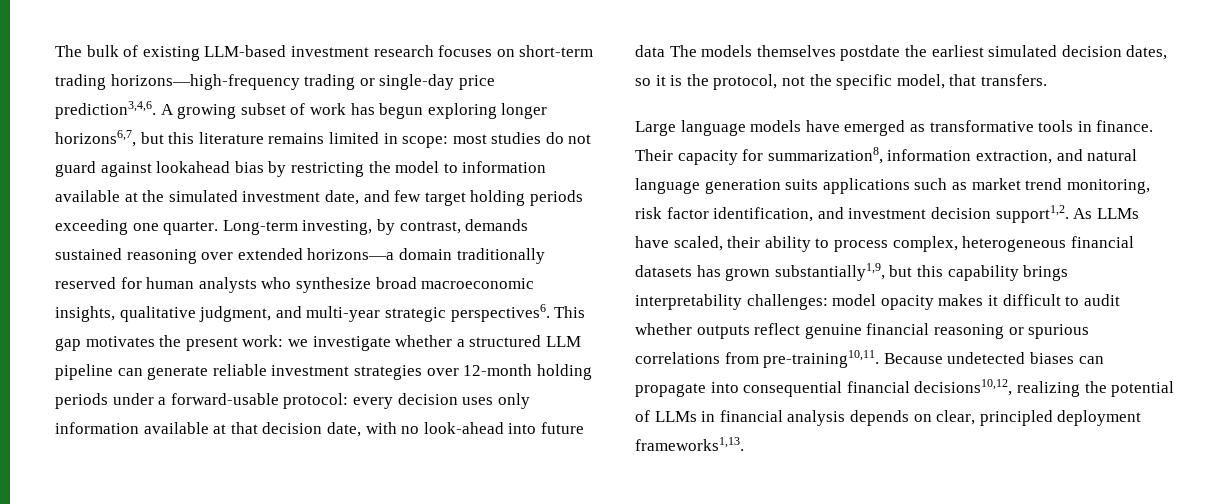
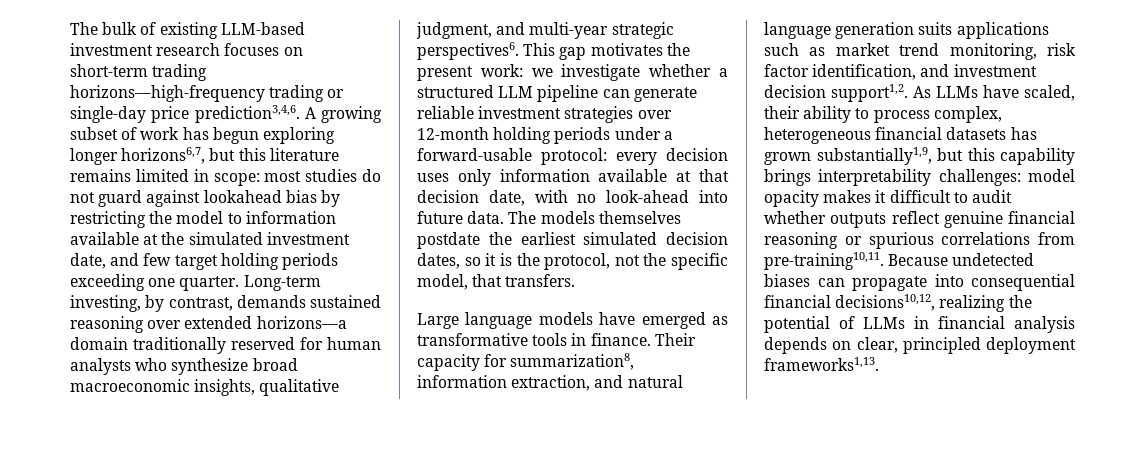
[635,45,665,57] data -> [467,211,505,224] data.

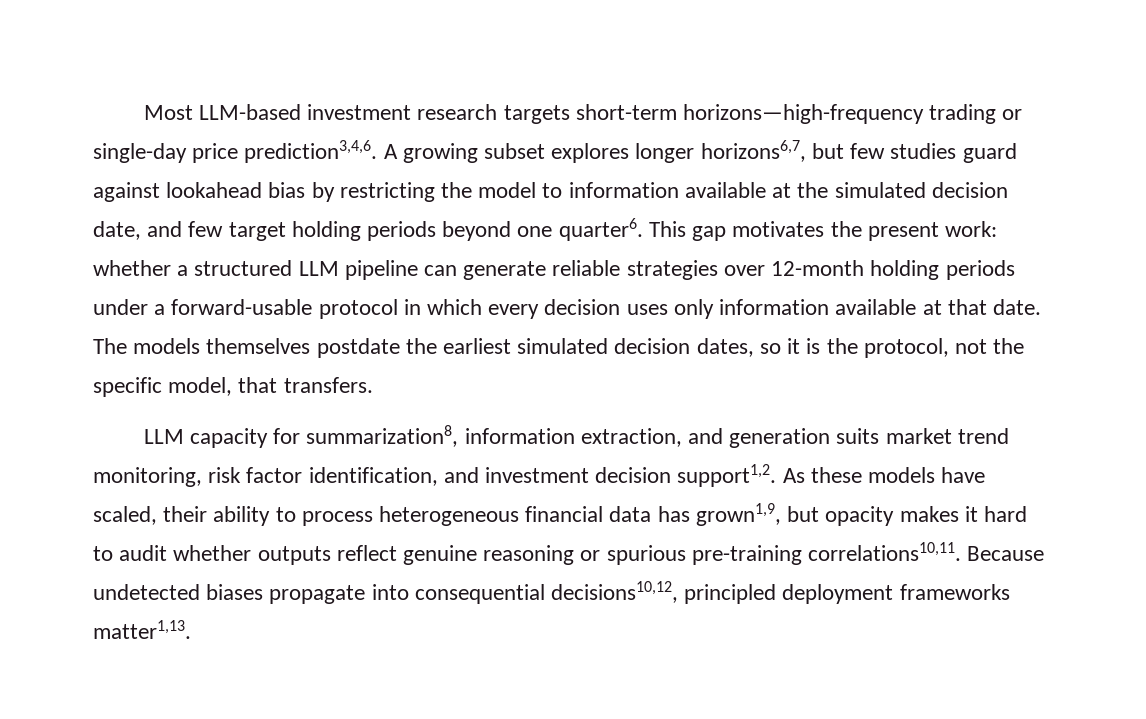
[70,22,305,39] [70,43,303,56] [70,64,208,81] The bulk of existing LLM-based investment research focuses on short-term trading -> [143,104,677,124] Most LLM-based investment research targets short-term
[121,127,335,144] [70,147,339,165] [70,169,381,186] [70,192,95,203] of work has begun exploring longer horizons6,7, but this literature remains limited in scope: most studies do not -> [551,140,957,163] explores longer horizons6,7, but few studies
[266,232,350,245] investment -> [931,182,1008,198] decision
[70,274,321,291] [70,295,381,312] [70,316,347,333] [70,337,381,354] [70,358,298,375] [70,379,340,396] [416,22,674,39] [417,42,519,60] exceeding one quarter. Long-term investing, by contrast, demands sustained reasoning over extended horizons—a domain traditionally reserved for human analysts who synthesize broad macroeconomic insights, qualitative judgment, and multi-year strategic perspectives6. -> [442,218,643,241] beyond one quarter6.
[531,64,641,81] we investigate -> (997, 229) none
[478,106,562,119] investment -> (621, 268) none
[541,148,607,165] protocol: -> [318,299,483,319] protocol in which
[417,190,728,206] [417,211,505,224] decision date, with no look-ahead into future data. -> [992,299,1041,315] date.
[417,312,728,329] [417,333,696,346] Large language models have emerged as transformative tools in finance. Their -> [143,429,184,444] LLM
[627,375,683,388] [764,22,1049,39] [764,43,826,56] natural language generation suits applications such as -> [729,428,880,448] generation suits
[936,86,978,98] LLMs -> [810,467,936,483] these models
[933,106,1002,123] complex, -> (373, 518) none
[946,127,1037,140] [764,147,1075,165] [764,169,1075,186] datasets has grown substantially1,9, but this capability brings interpretability challenges: model -> [609,503,820,526] data has grown1,9, but
[889,190,951,203] difficult -> [983,506,1027,522] hard
[1008,211,1075,224] financial -> (478, 555) none
[941,232,1075,245] [764,252,884,270] correlations from pre-training10,11. -> [691,542,962,565] pre-training correlations10,11.
[817,278,845,287] can -> (264, 592) none
[764,294,1032,312] [764,316,1075,333] [764,337,1076,354] [764,357,879,371] financial decisions10,12, realizing the potential of LLMs in financial analysis depends on clear, principled deployment frameworks1,13. -> [551,581,1010,604] [93,620,191,639] decisions10,12, principled deployment frameworks matter1,13.

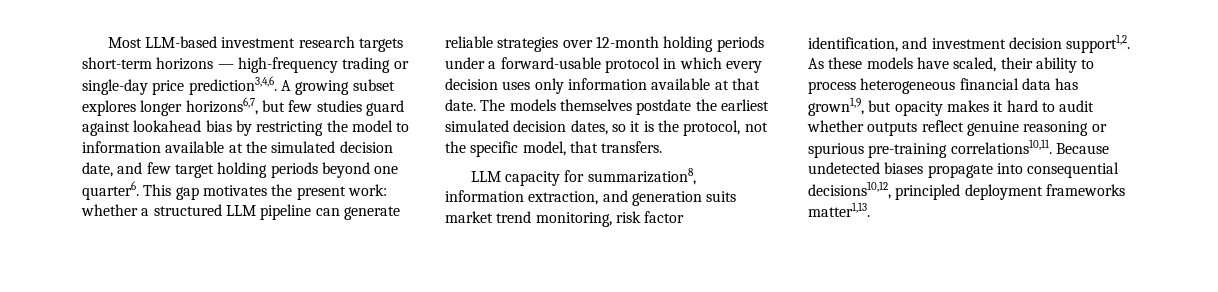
[683,104,925,124] horizons—high-frequency -> [156,57,338,73] horizons — high-frequency

